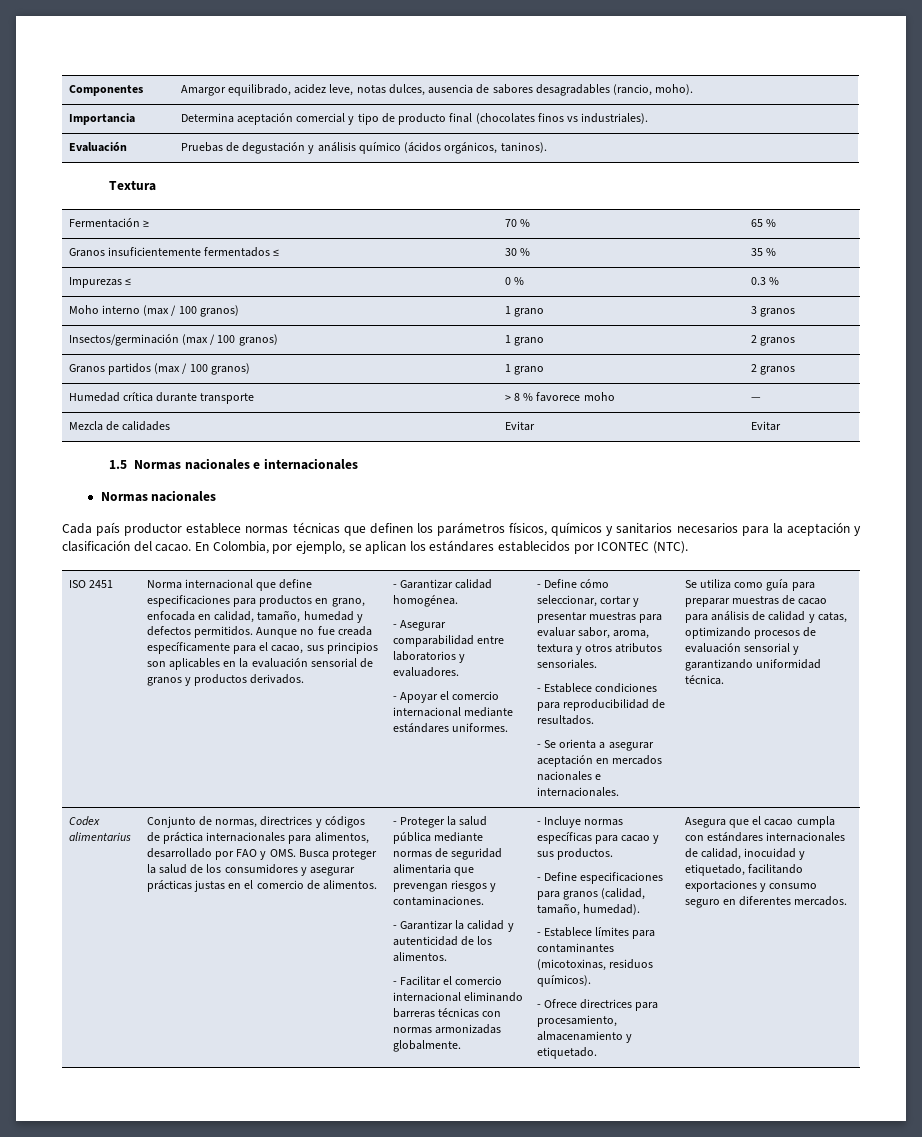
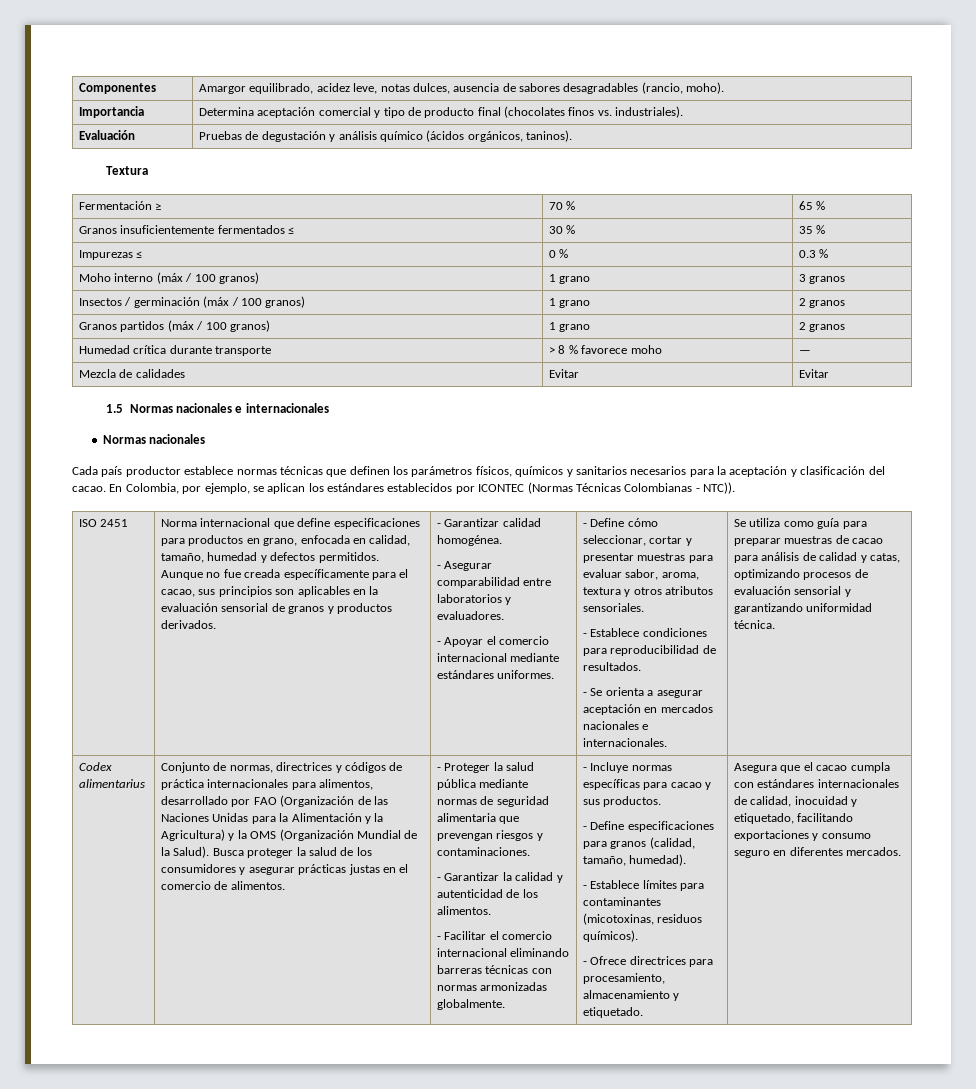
[567,116,579,122] vs -> [597,110,612,116] vs.
[143,305,170,316] (max -> [156,272,183,284] (máx
[68,334,208,346] Insectos/germinación (max -> [79,296,230,308] Insectos / germinación (máx
[154,363,181,374] (max -> [167,320,194,332] (máx
[653,541,689,554] (NTC). -> [527,482,735,494] (Normas Técnicas Colombianas - NTC)).
[260,849,296,860] y OMS. -> [280,795,388,807] [161,813,384,824] [161,829,418,841] [161,846,210,858] (Organización de las Naciones Unidas para la Alimentación y la Agricultura) y la OMS (Organización Mundial de la Salud).

